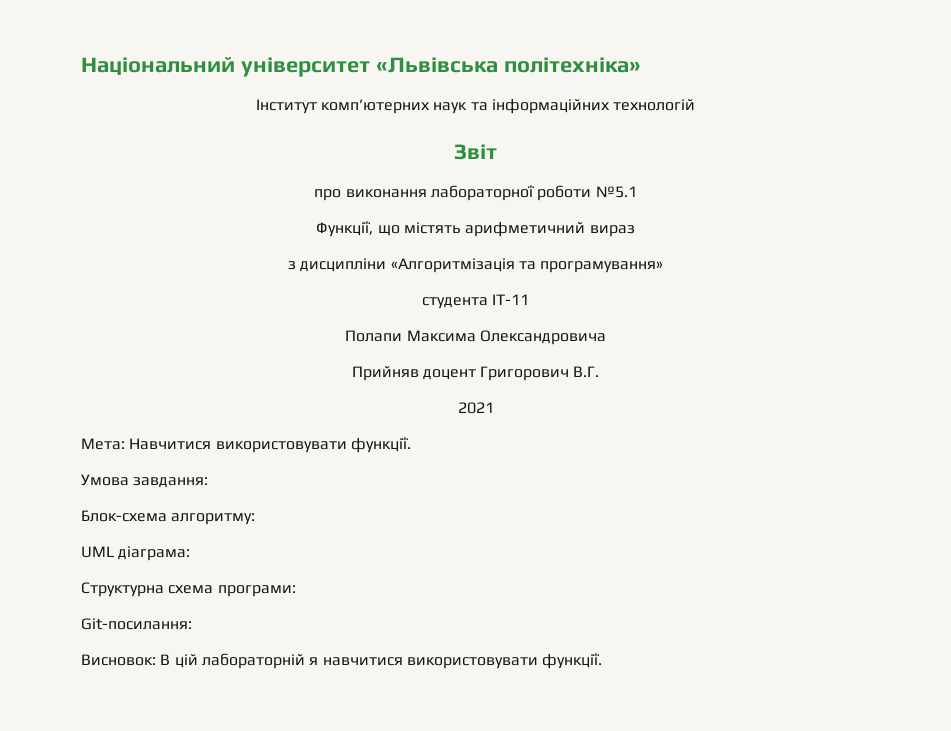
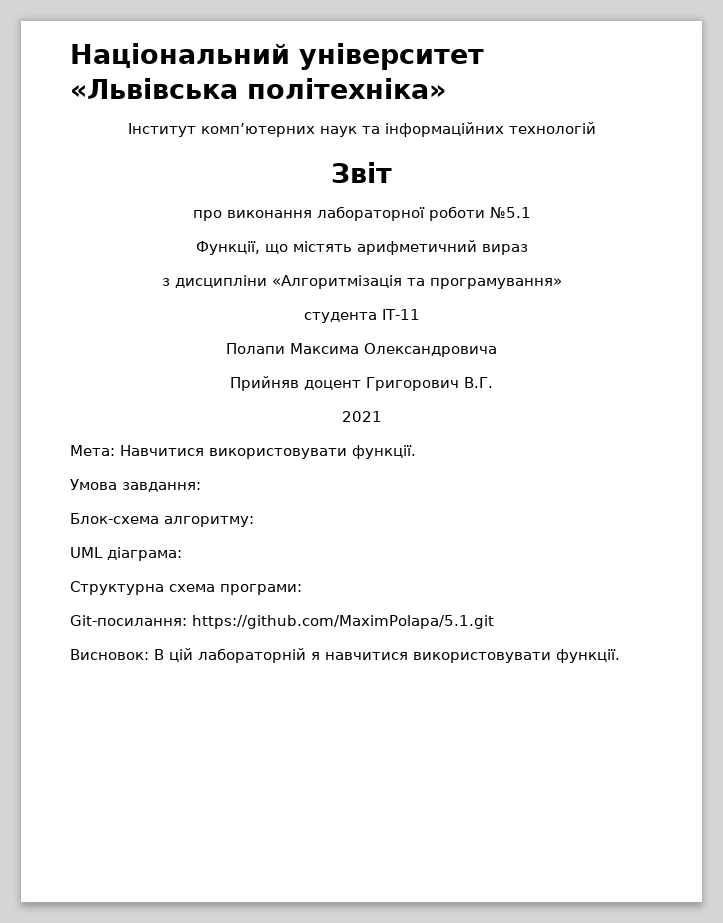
(192, 624) none -> [192,615,494,629] https://github.com/MaximPolapa/5.1.git

